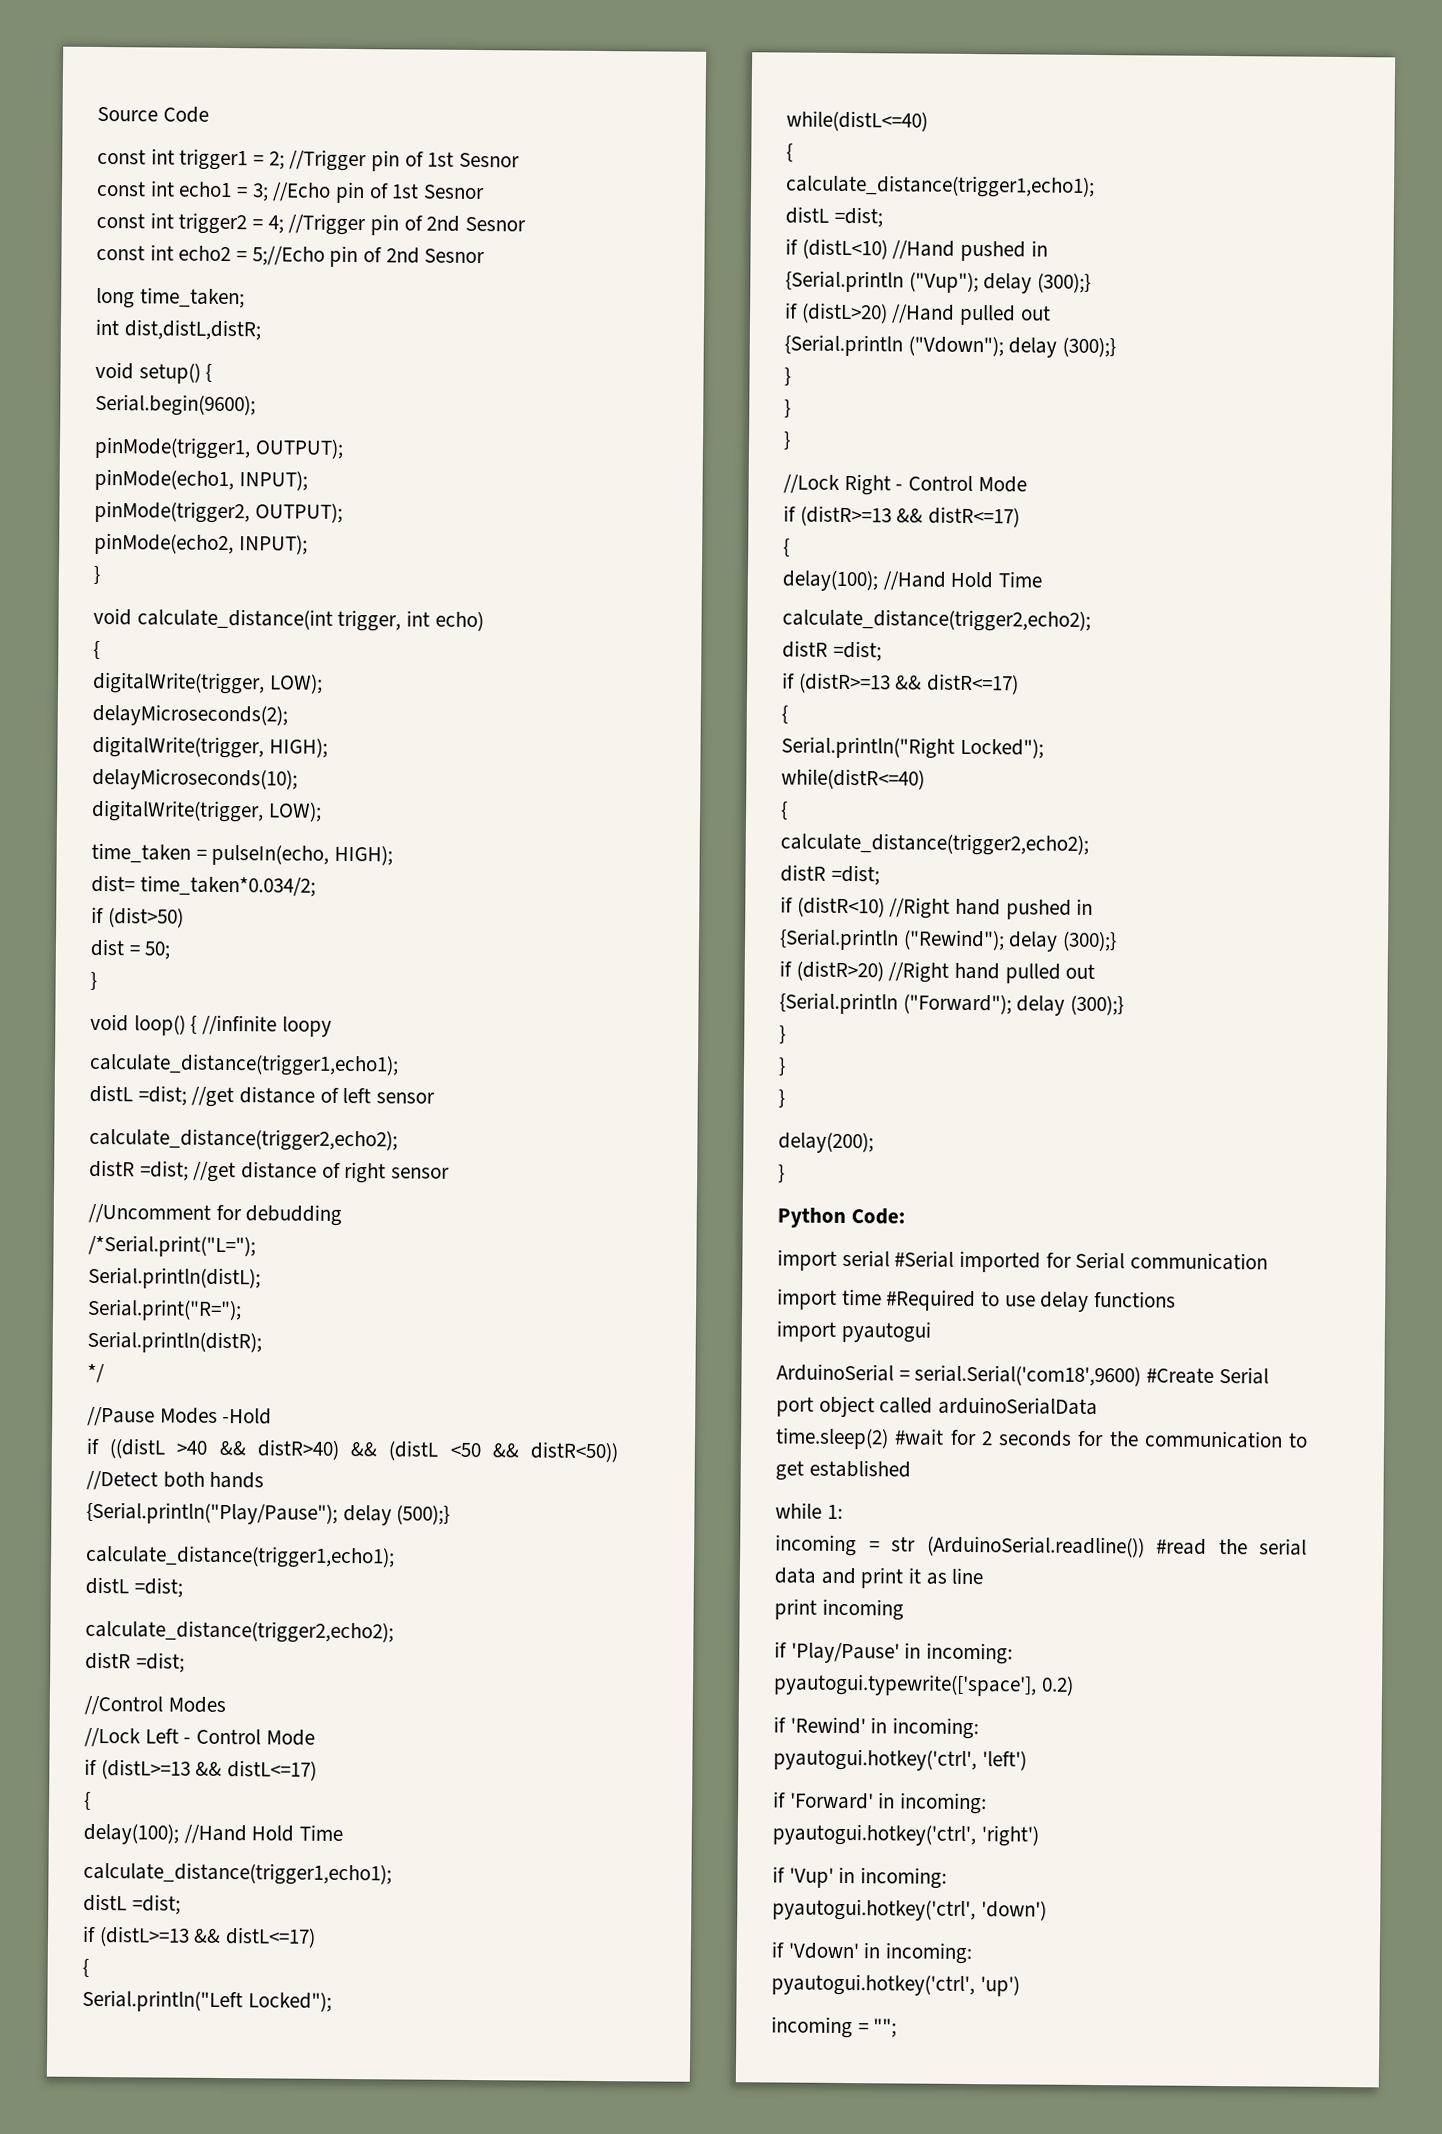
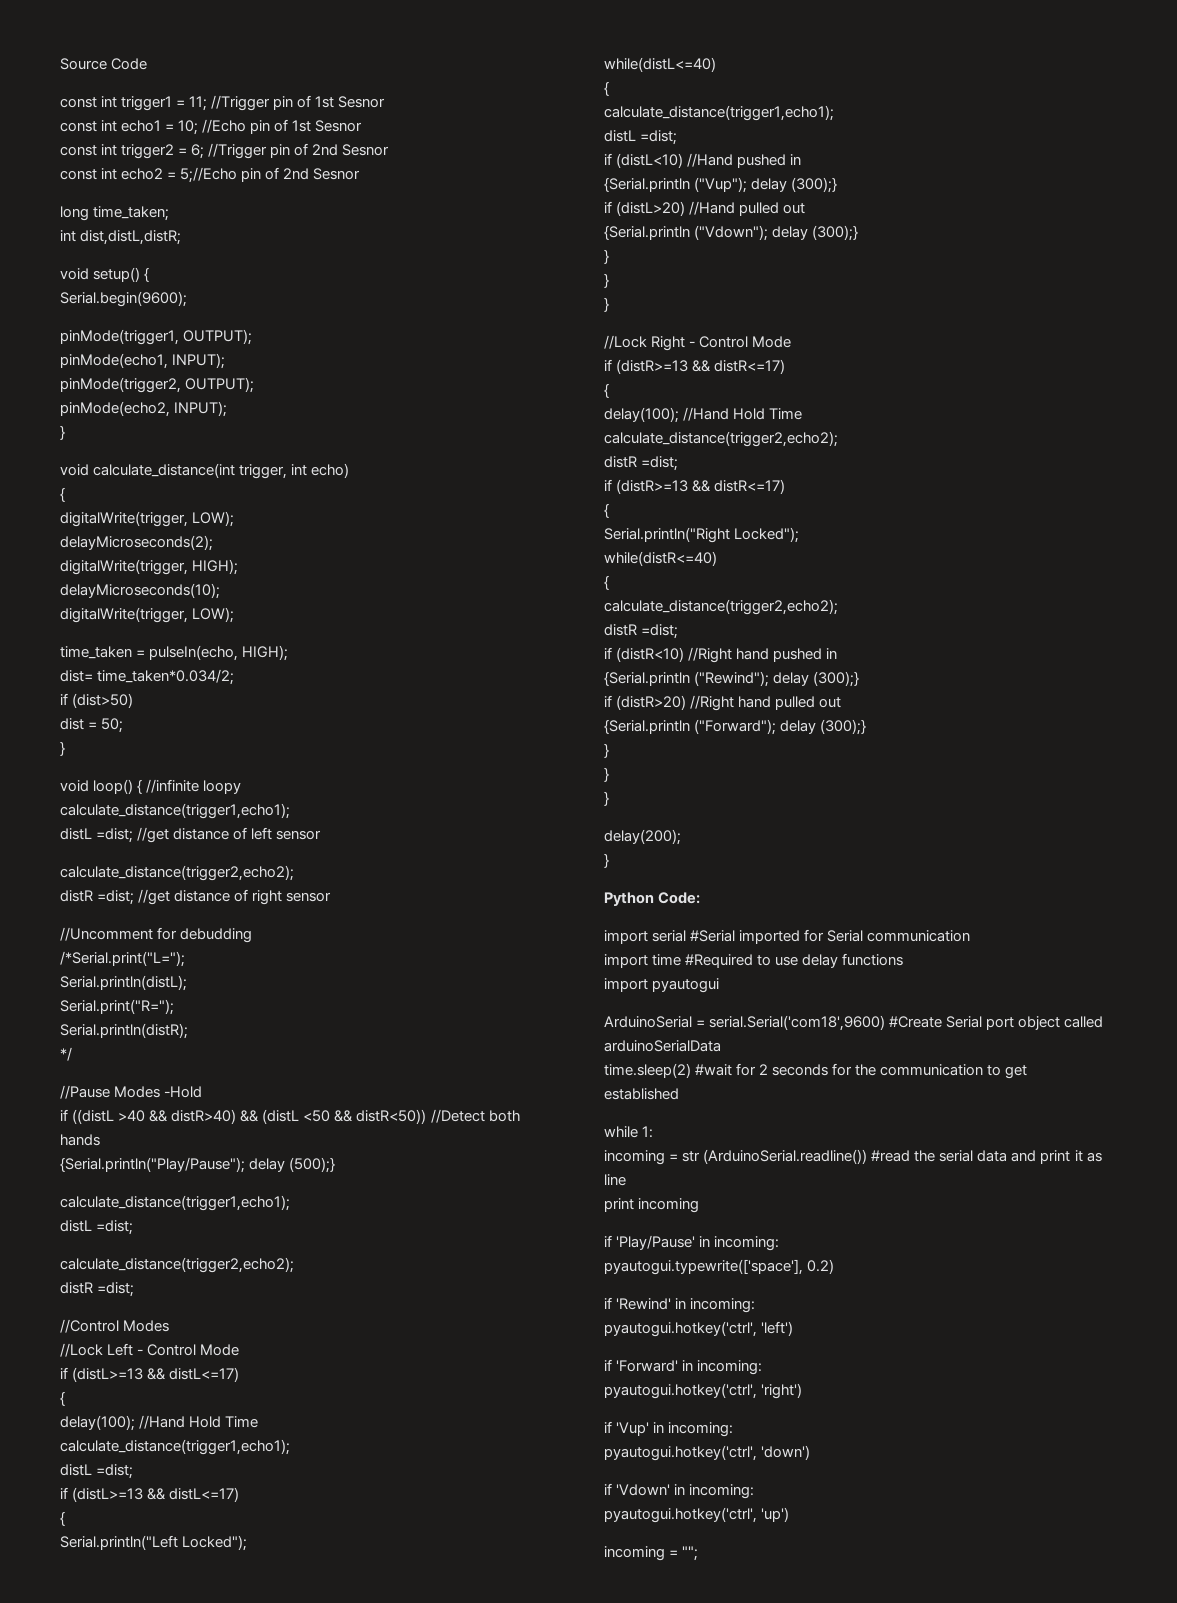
[268,151,285,170] 2; -> [189,96,208,111] 11;
[251,183,269,202] 3; -> [178,120,199,135] 10;
[267,215,284,234] 4; -> [191,144,205,159] 6;

